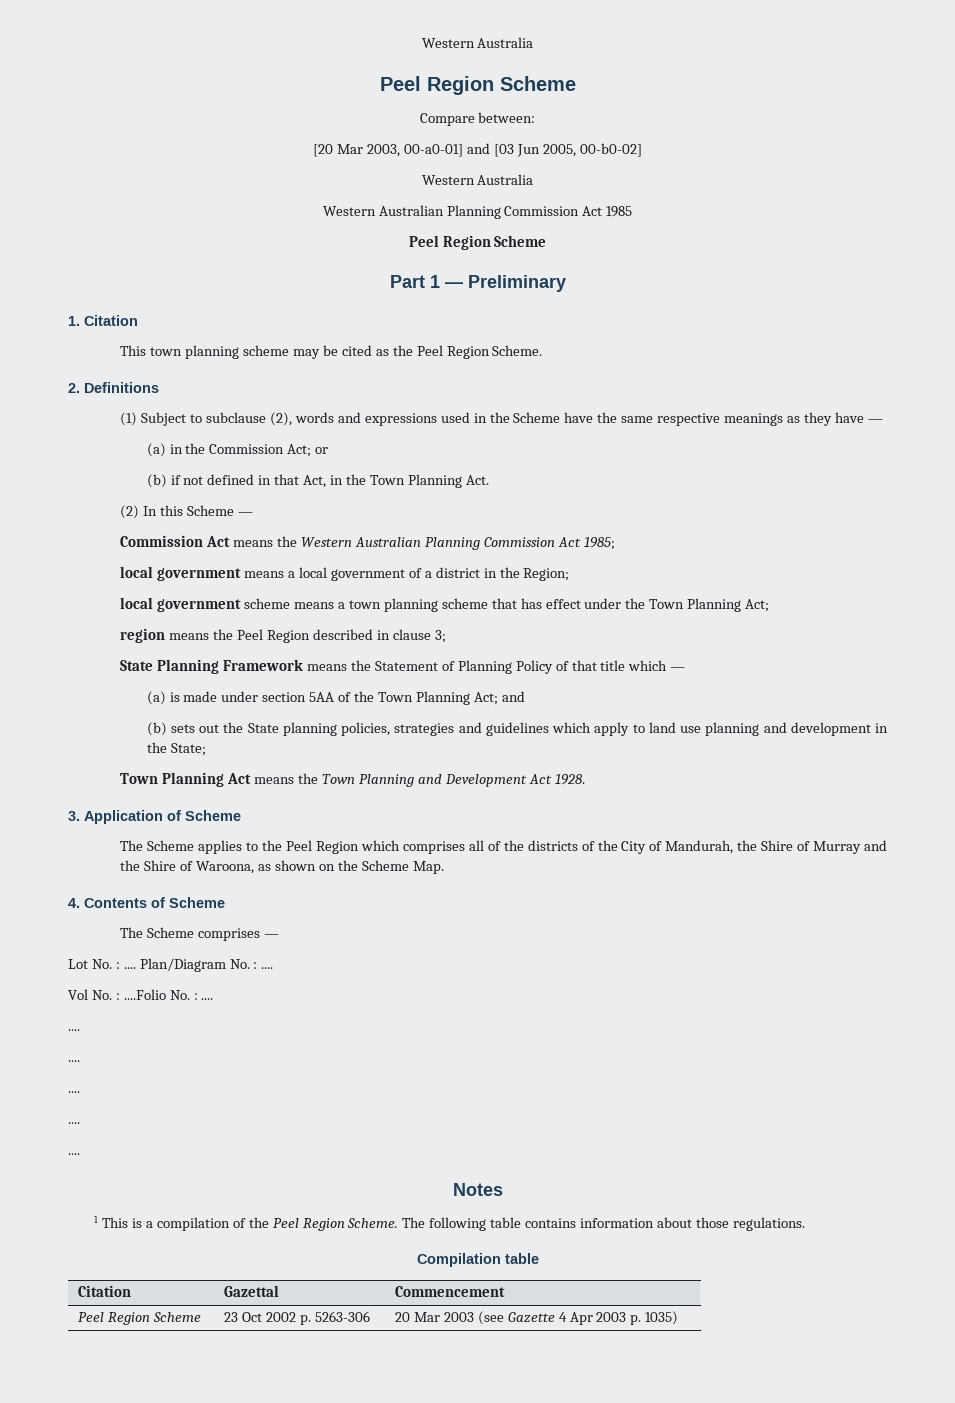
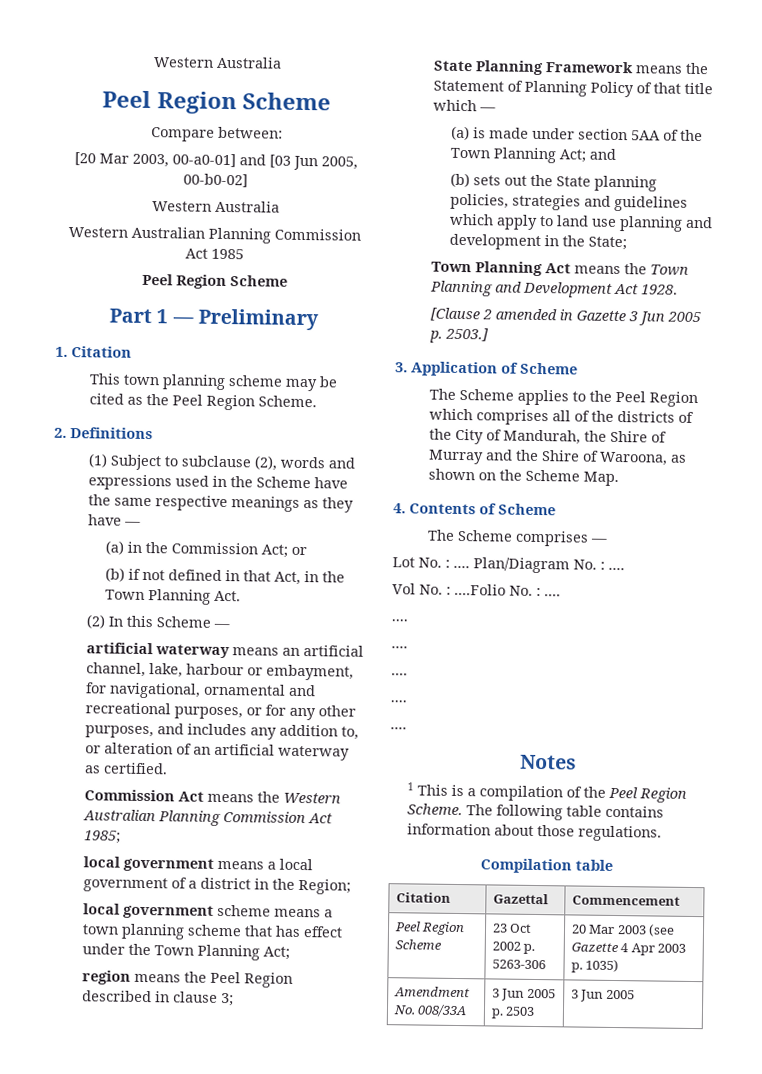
(254, 514) none -> [86,642,365,659] [86,662,355,681] [85,682,317,699] [85,702,357,721] [85,723,360,740] [85,742,351,761] [84,762,169,775] // artificial waterway means an artificial channel, lake, harbour or embayment, for navigational, ornamental and recreational purposes, or for any other purposes, and includes any addition to, or alteration of an artificial waterway as certified.
(585, 779) none -> [430,307,702,326] [429,327,490,343] // [Clause 2 amended in Gazette 3 Jun 2005 p. 2503.]
(679, 1318) none -> [393,986,470,998] [392,1004,468,1018] [491,988,556,1001] [490,1006,536,1019] [570,989,635,1002] // Amendment No. 008/33A | 3 Jun 2005 p. 2503 | 3 Jun 2005

